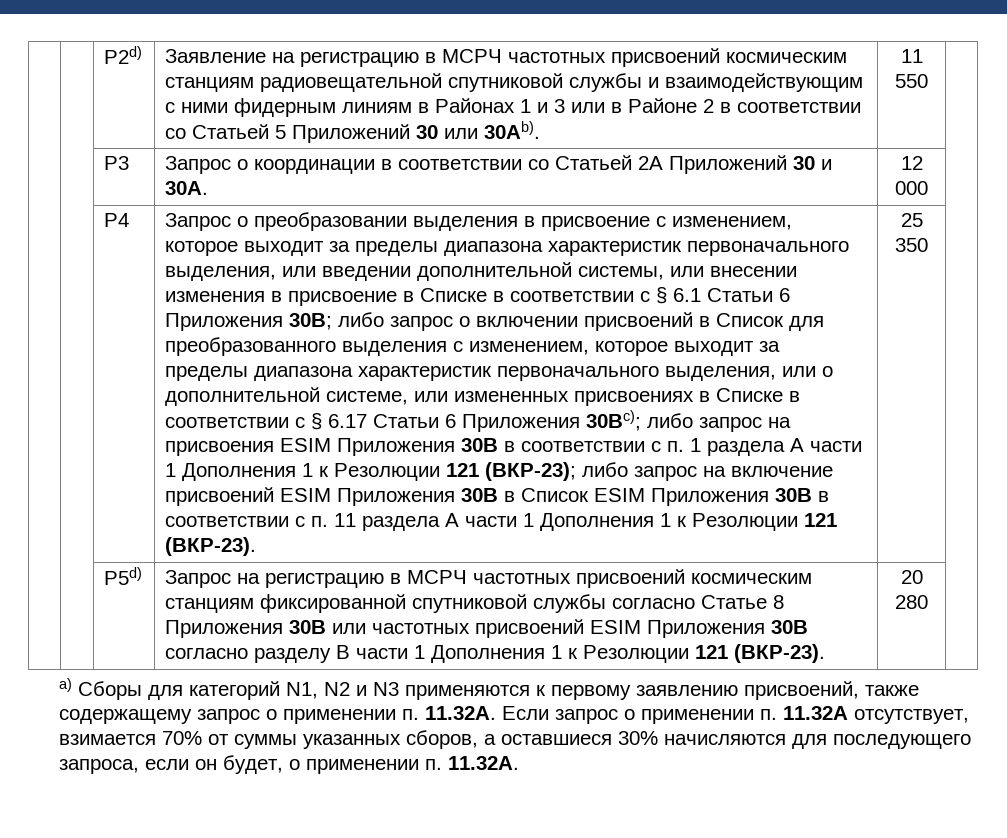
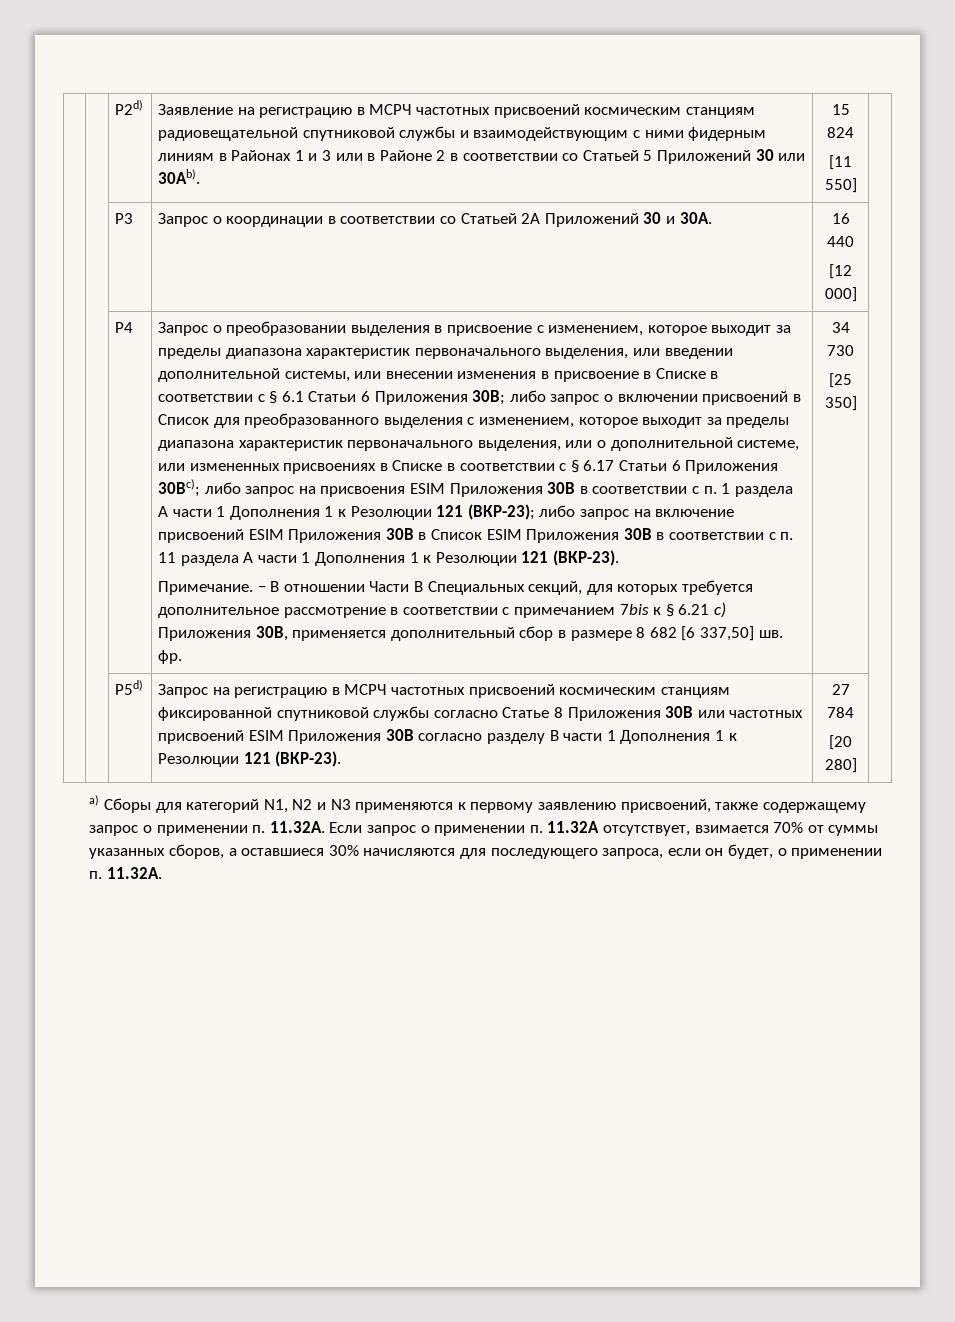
[900,49,923,63] [895,74,928,88] 11 550 -> [831,104,850,115] [827,127,854,138] [829,155,852,170] [824,178,857,193] 15 824 // [11 550]
[900,156,923,170] [895,181,928,195] 12 000 -> [831,213,850,224] [827,236,854,247] [829,264,852,279] [824,287,857,302] 16 440 // [12 000]
[900,213,923,227] [895,238,928,252] | 25 350 -> [158,580,753,595] [158,602,726,618] [158,626,783,641] [158,650,183,664] [831,322,850,333] [827,345,854,356] [829,373,852,388] [824,396,857,411] // Примечание. − В отношении Части В Специальных секций, для которых требуется дополнительное рассмотрение в соответствии с примечанием 7bis к § 6.21 c) Приложения 30B, применяется дополнительный сбор в размере 8 682 [6 337,50] шв. фр. | 34 730 // [25 350]
[900,570,923,584] [895,595,928,609] 20 280 -> [831,684,850,695] [827,707,854,718] [829,735,852,750] [824,758,857,773] 27 784 // [20 280]

